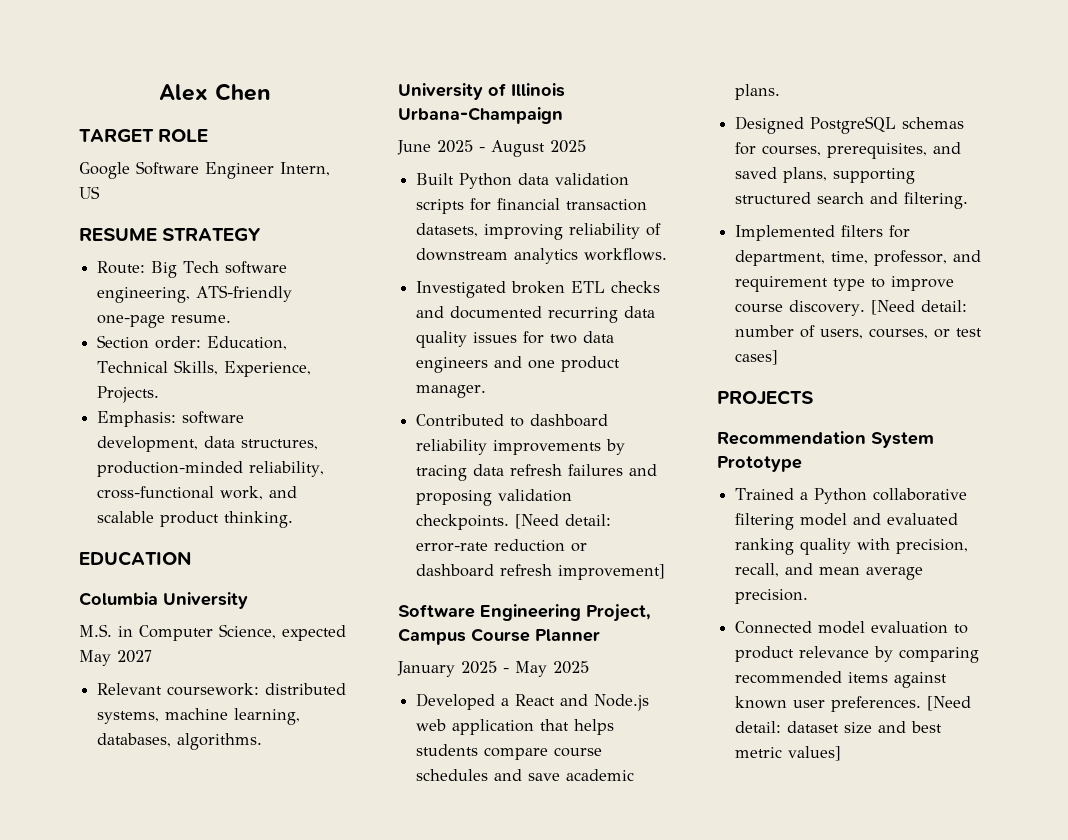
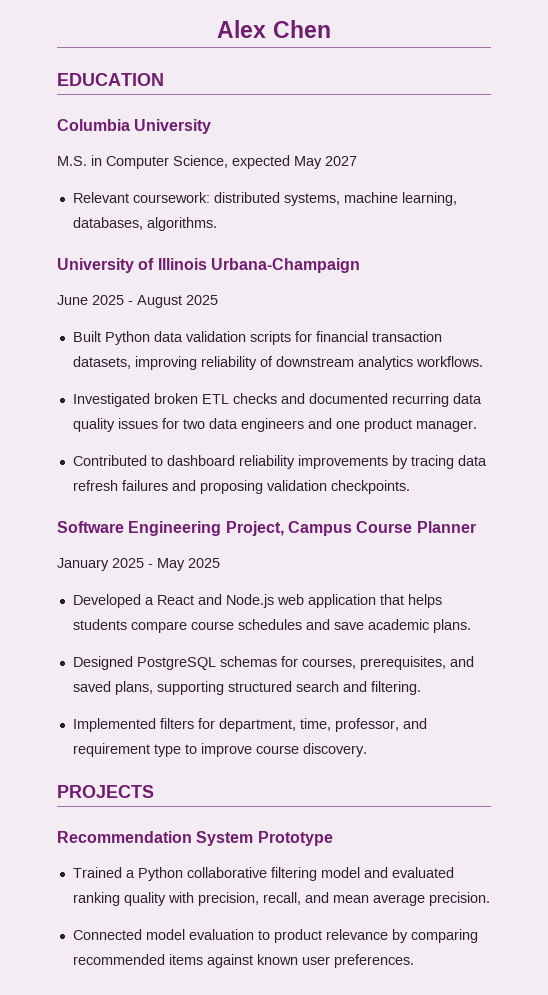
[79,129,209,142] [79,161,330,179] [79,186,100,199] [79,228,262,241] [97,261,288,278] [97,285,293,303] [97,315,232,328] [97,335,288,350] [97,360,312,377] [97,386,160,403] [97,411,245,427] [97,436,319,452] [97,461,325,477] [97,486,298,500] [97,511,294,528] // TARGET ROLE // Google Software Engineer Intern, US // RESUME STRATEGY // Route: Big Tech software engineering, ATS-friendly one-page resume. // Section order: Education, Technical Skills, Experience, Projects. // Emphasis: software development, data structures, production-minded reliability, cross-functional work, and scalable product thinking. -> (331, 29) none
[515,514,612,529] [416,539,588,552] [416,564,666,580] [Need detail: error-rate reduction or dashboard refresh improvement] -> (410, 487) none
[871,300,968,315] [735,325,983,339] [735,350,779,365] [Need detail: number of users, courses, or test cases] -> (367, 750) none
[927,696,972,711] [735,721,943,734] [735,746,842,761] [Need detail: dataset size and best metric values] -> (414, 961) none

